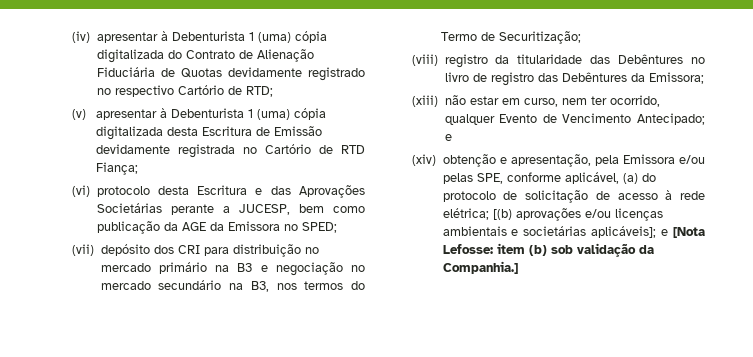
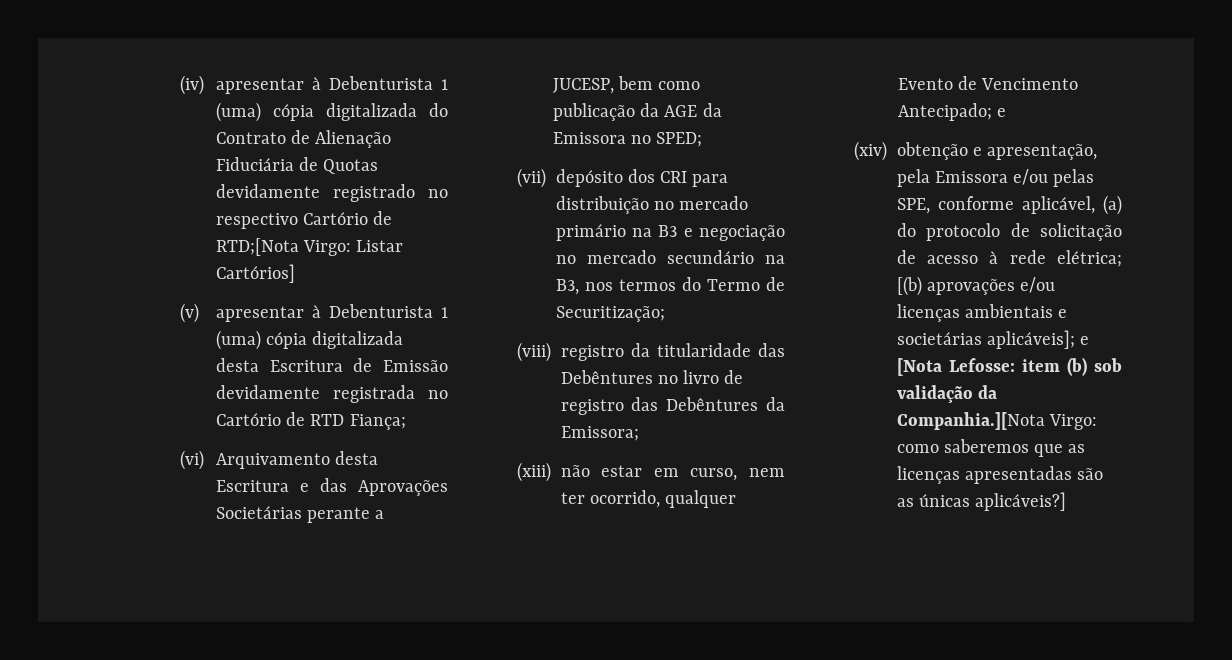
[245,86,273,97] RTD; -> [215,238,404,256] [215,264,295,283] RTD;[Nota Virgo: Listar Cartórios]
[96,186,150,197] protocolo -> [215,453,330,469] Arquivamento
[442,261,518,274] Companhia.] -> [896,412,1097,430] [896,439,1086,457] [896,466,1104,484] [896,492,1067,511] Companhia.][Nota Virgo: como saberemos que as licenças apresentadas são as únicas aplicáveis?]

